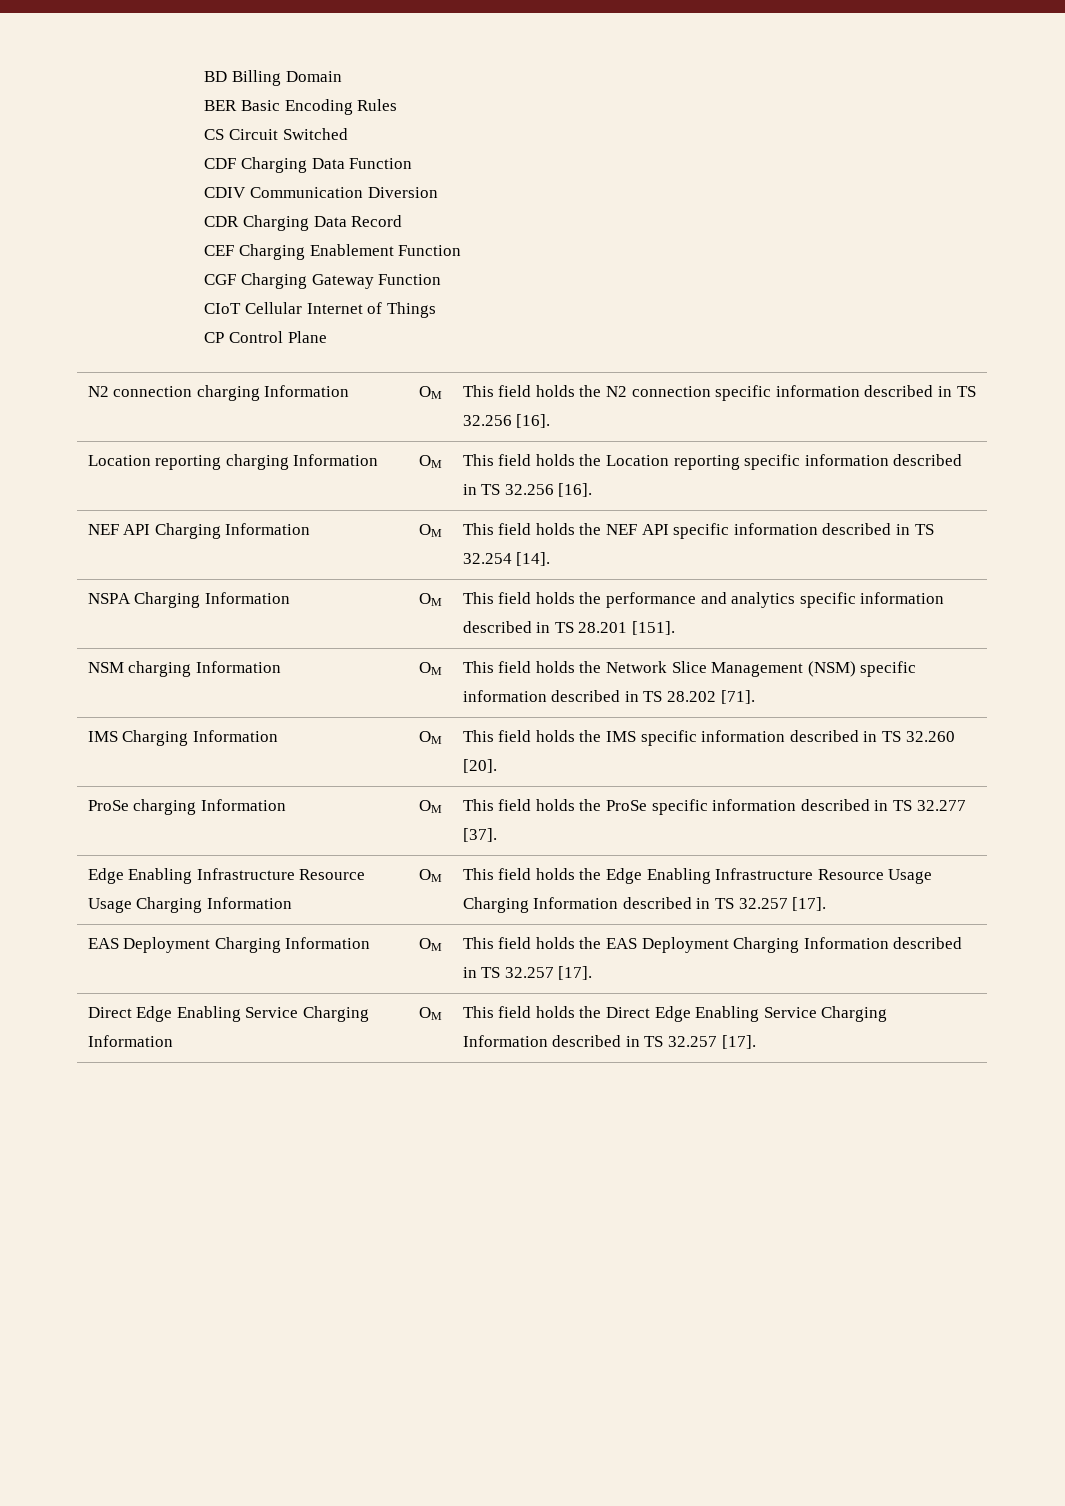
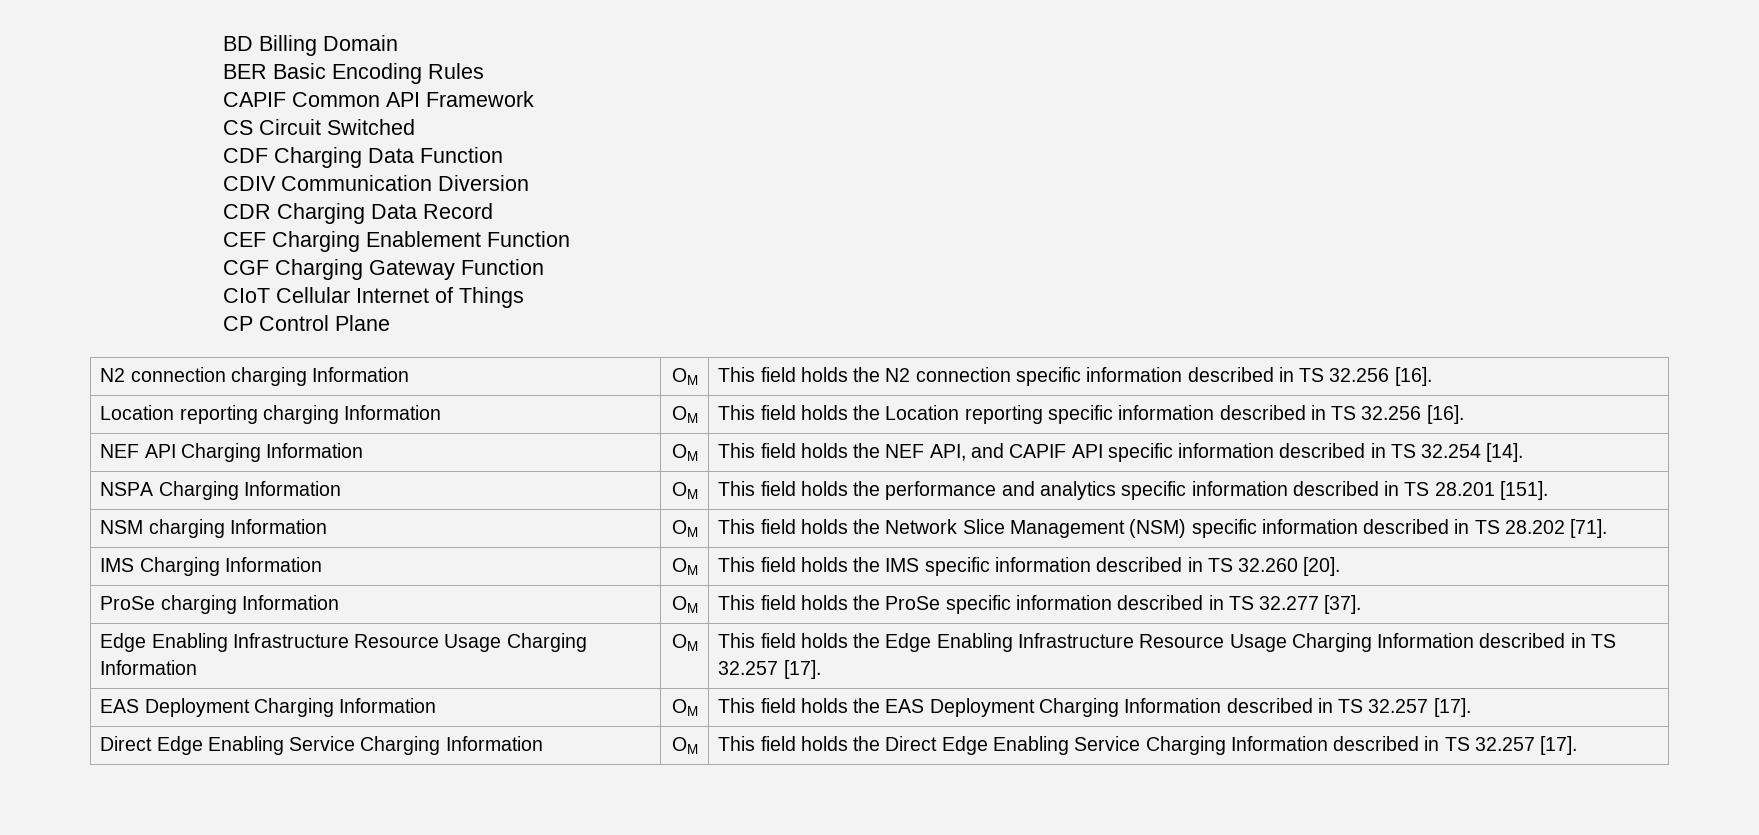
(398, 105) none -> [222,91,534,107] // CAPIF Common API Framework
(638, 529) none -> [929,443,1067,461] API, and CAPIF

